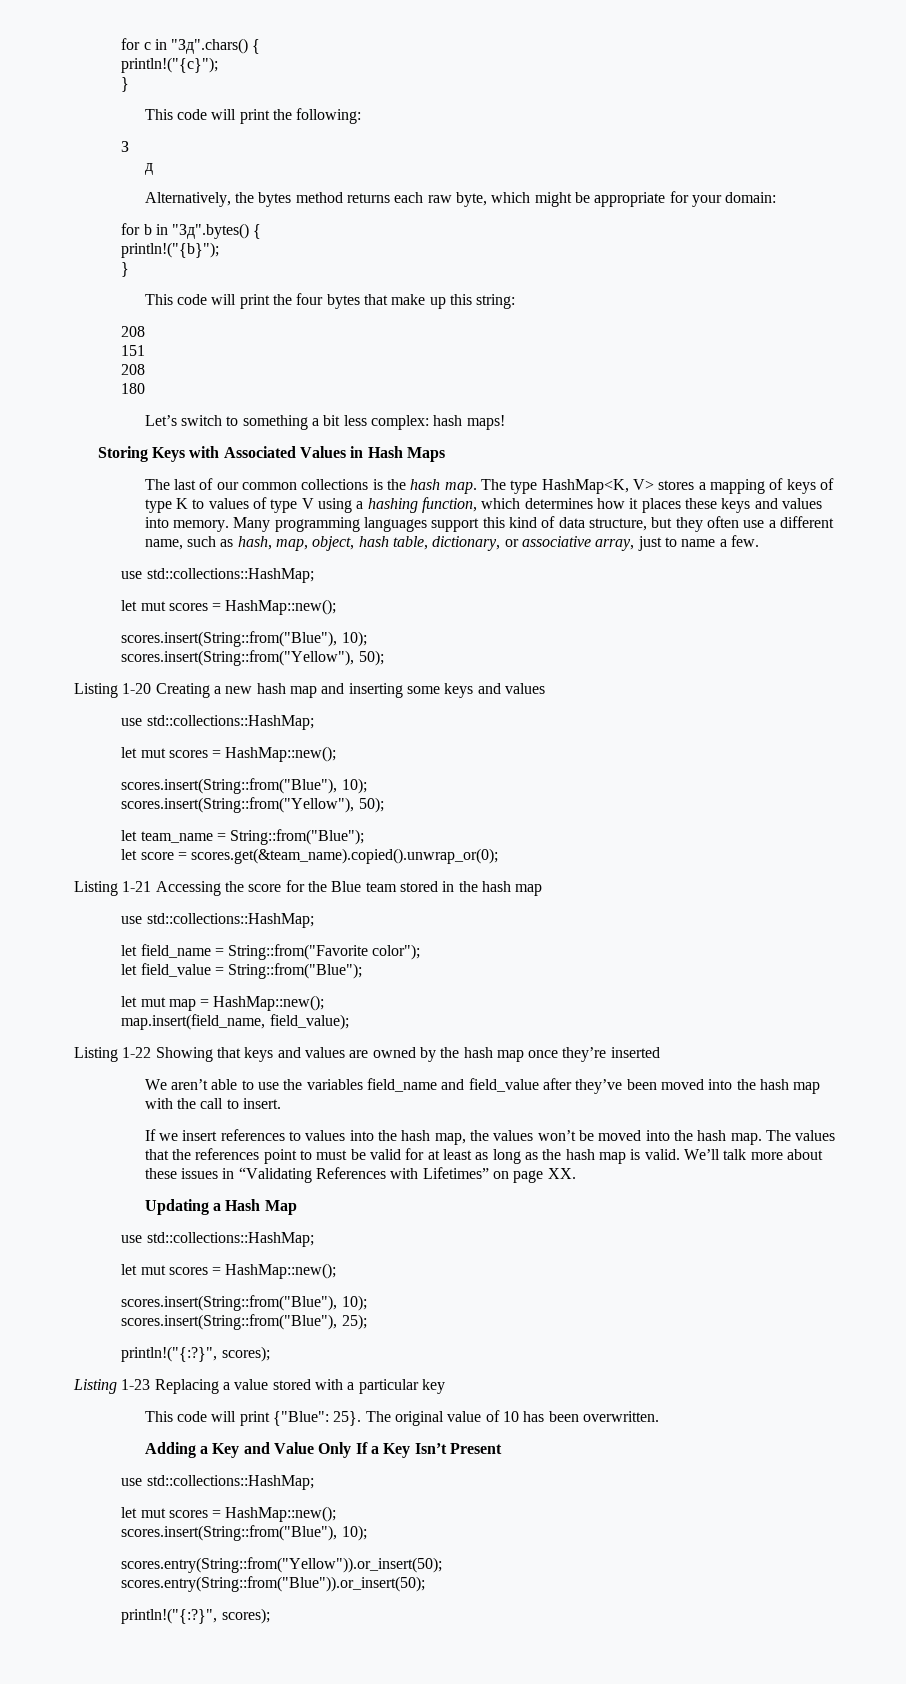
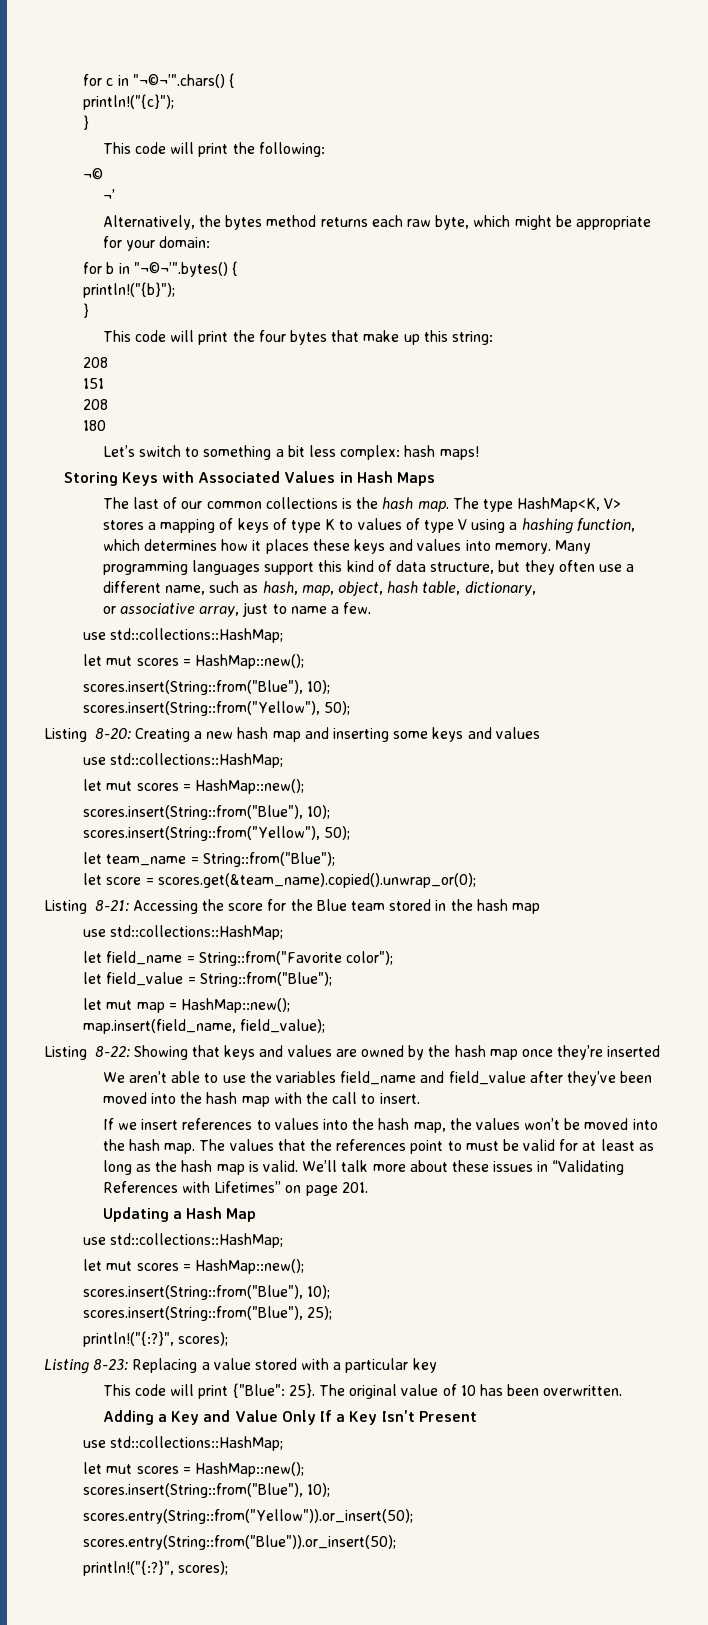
[171,38,249,54] "Зд".chars() -> [132,74,225,88] "¬©¬’".chars()
[121,141,130,152] [144,163,153,175] З // д -> [83,168,104,180] [102,189,115,201] ¬© // ¬’
[172,223,250,239] "Зд".bytes() -> [133,262,228,277] "¬©¬’".bytes()
(501, 543) none -> (536, 588) //
[122,683,152,694] 1-20 -> [94,728,131,740] 8-20:
[122,881,152,892] 1-21 -> [94,900,129,912] 8-21:
[122,1047,152,1058] 1-22 -> [94,1046,130,1058] 8-22:
[547,1168,576,1179] XX. -> [341,1182,368,1193] 201.
[121,1379,151,1390] 1-23 -> [93,1359,129,1371] 8-23:

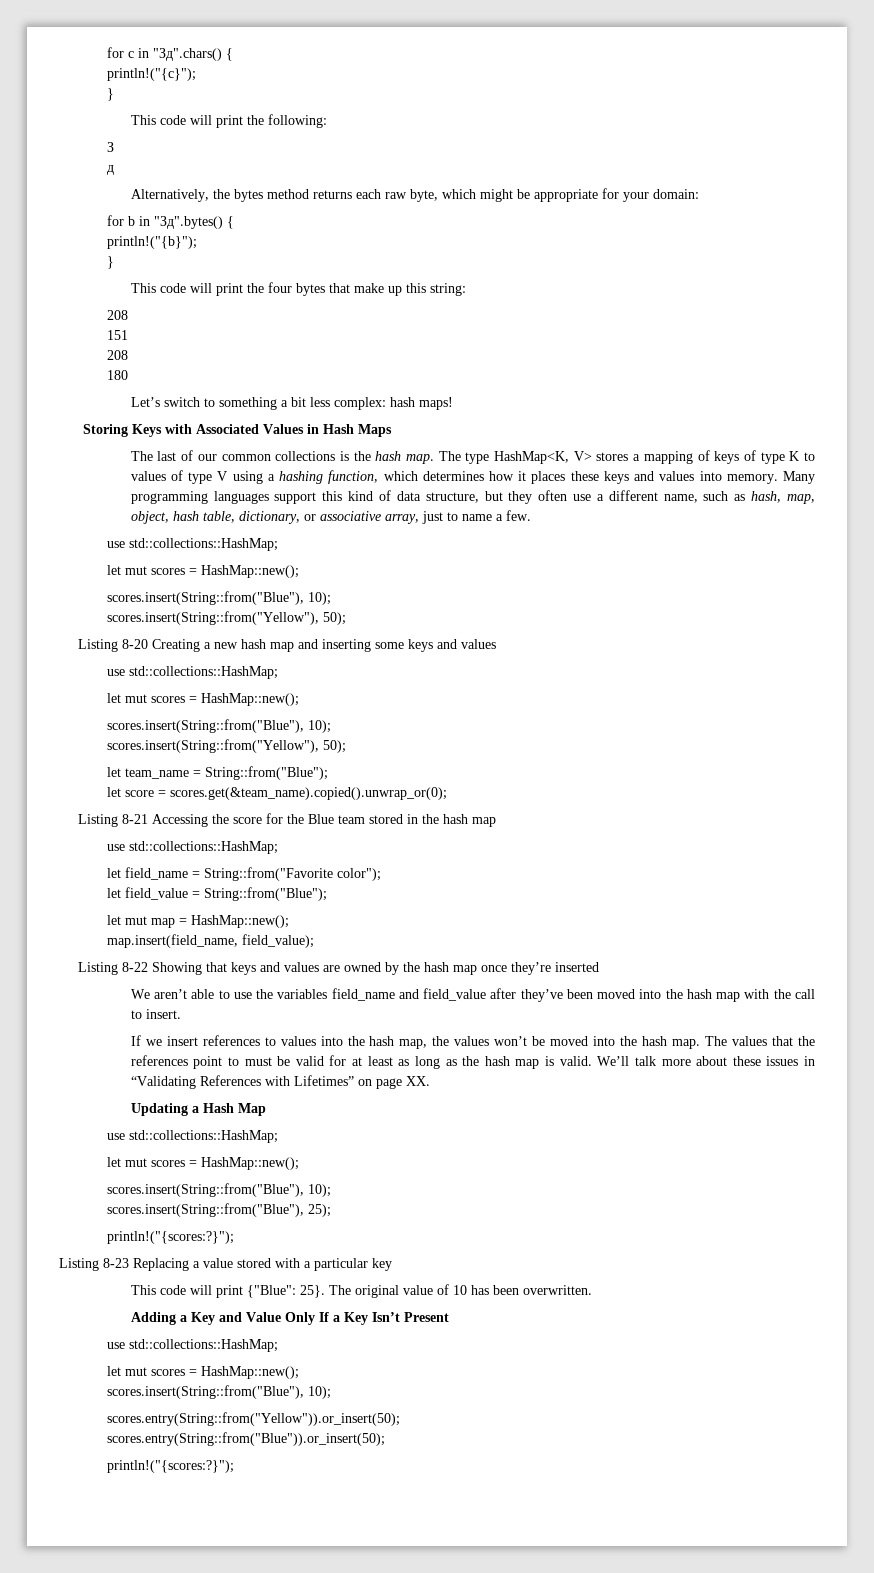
[132,74,225,88] "¬©¬’".chars() -> [152,48,222,61] "Зд".chars()
[83,168,104,180] [102,189,115,201] ¬© // ¬’ -> [106,142,114,152] [106,165,114,175] З // д
[133,262,228,277] "¬©¬’".bytes() -> [153,216,223,229] "Зд".bytes()
(536, 588) // -> (300, 517) none
[94,728,131,740] 8-20: -> [121,639,148,649] 8-20
[94,900,129,912] 8-21: -> [121,814,148,824] 8-21
[94,1046,130,1058] 8-22: -> [121,962,148,972] 8-22
[341,1182,368,1193] 201. -> [405,1076,430,1086] XX.
[83,1331,229,1347] [44,1359,129,1374] println!("{:?}", scores); // Listing 8-23: -> [106,1231,234,1244] [59,1258,129,1271] println!("{scores:?}"); // Listing 8-23
[83,1560,229,1576] println!("{:?}", scores); -> [106,1460,234,1473] println!("{scores:?}");

